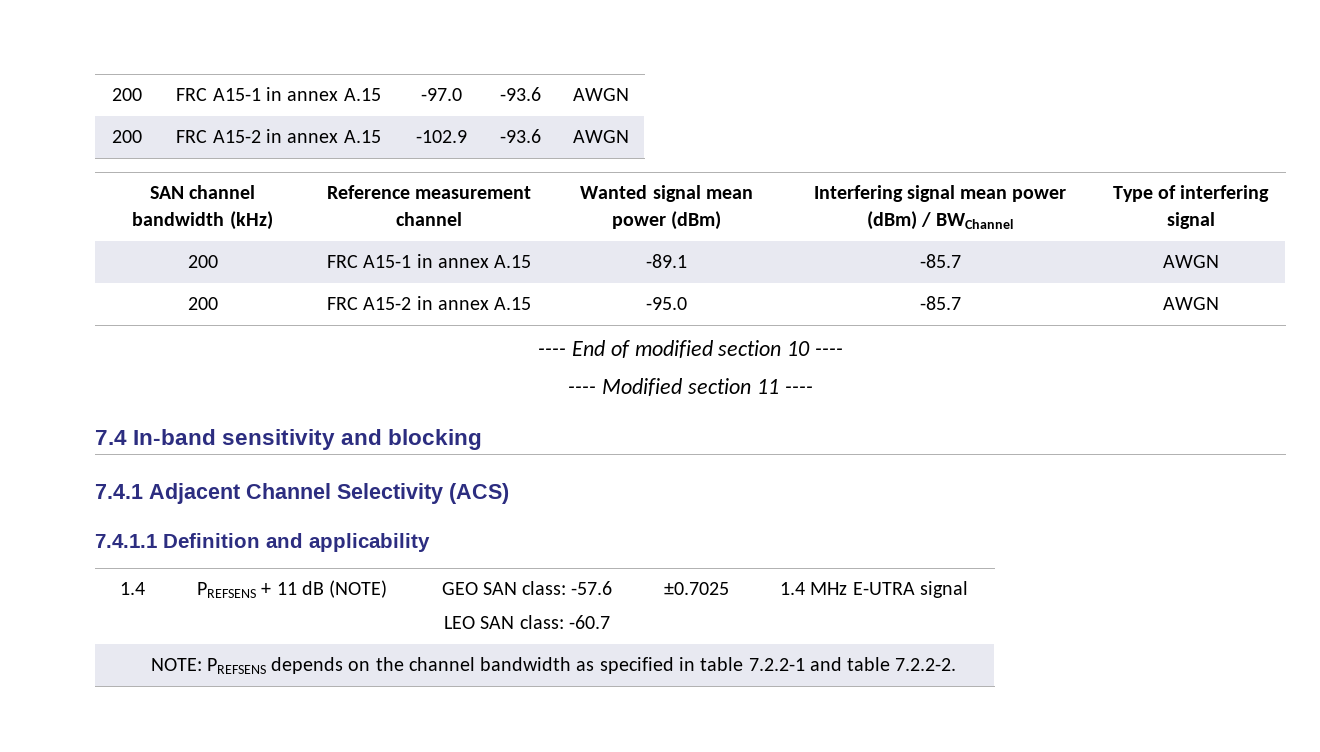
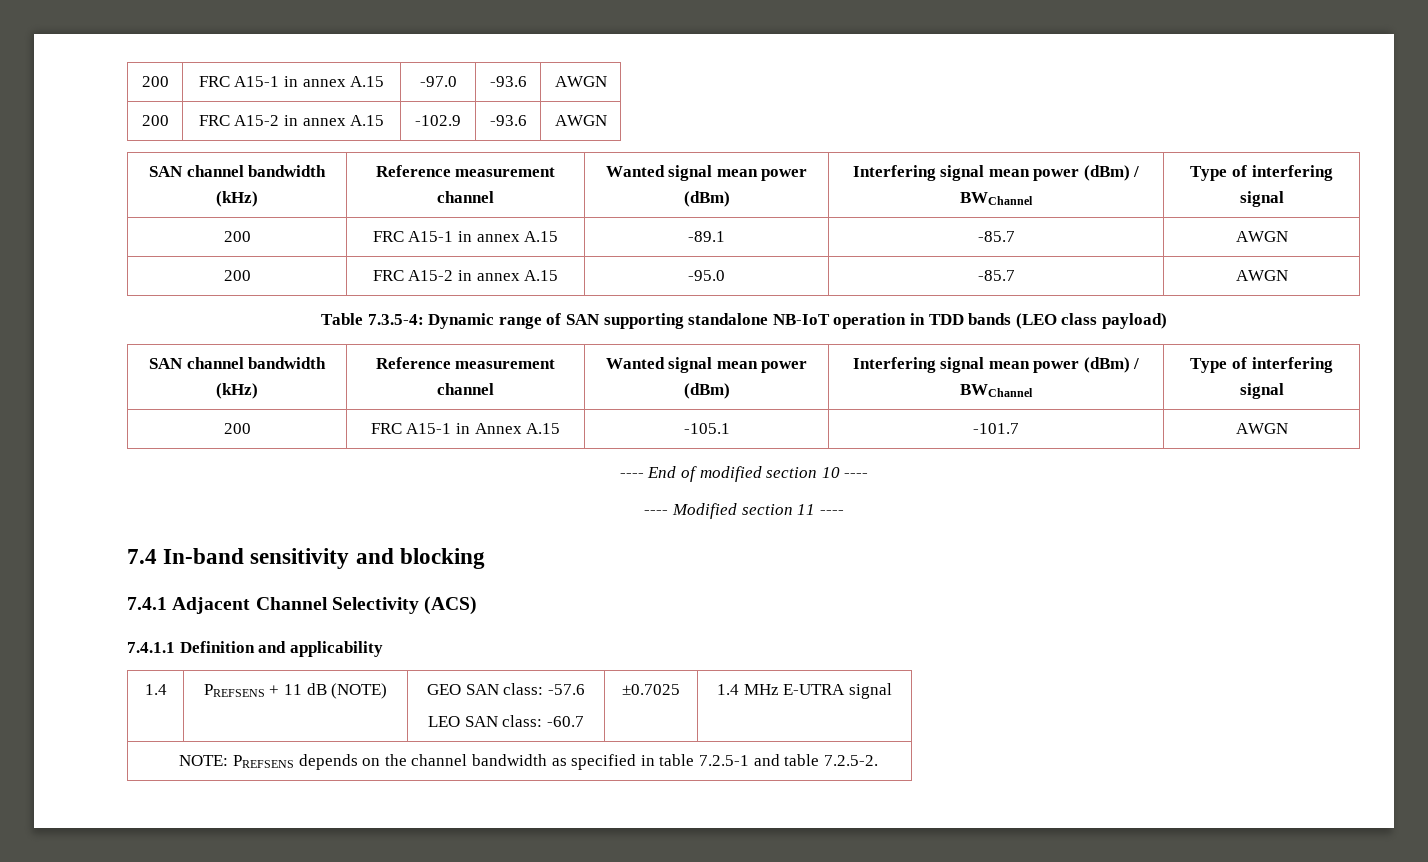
(1219, 303) none -> [321,313,1167,329] [148,357,327,369] [216,383,258,399] [375,357,556,369] [436,383,494,395] [605,357,808,373] [683,383,730,399] [852,357,1140,373] [960,384,1033,397] [1190,357,1333,373] [1239,383,1284,399] [223,423,251,434] [370,423,561,434] [683,423,730,434] [973,423,1019,434] [1235,423,1288,434] // Table 7.3.5-4: Dynamic range of SAN supporting standalone NB-IoT operation in TDD bands (LEO class payload) // SAN channel bandwidth (kHz) | Reference measurement channel | Wanted signal mean power (dBm) | Interfering signal mean power (dBm) / BWChannel | Type of interfering signal // 200 | FRC A15-1 in Annex A.15 | -105.1 | -101.7 | AWGN
[748,658,805,671] 7.2.2-1 -> [698,755,749,766] 7.2.5-1
[895,658,957,671] 7.2.2-2. -> [823,755,878,766] 7.2.5-2.

